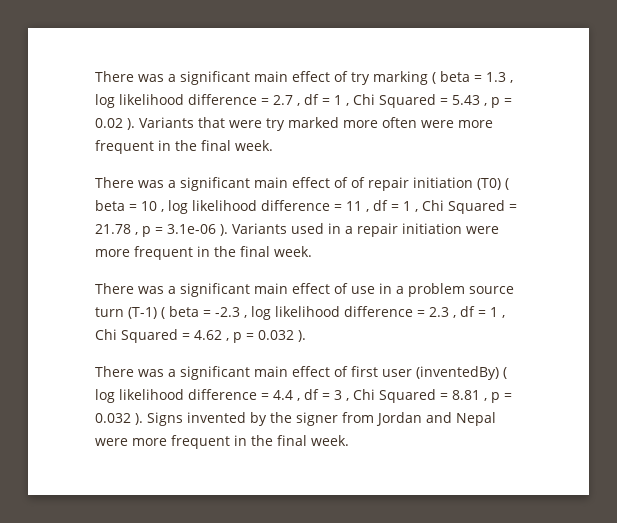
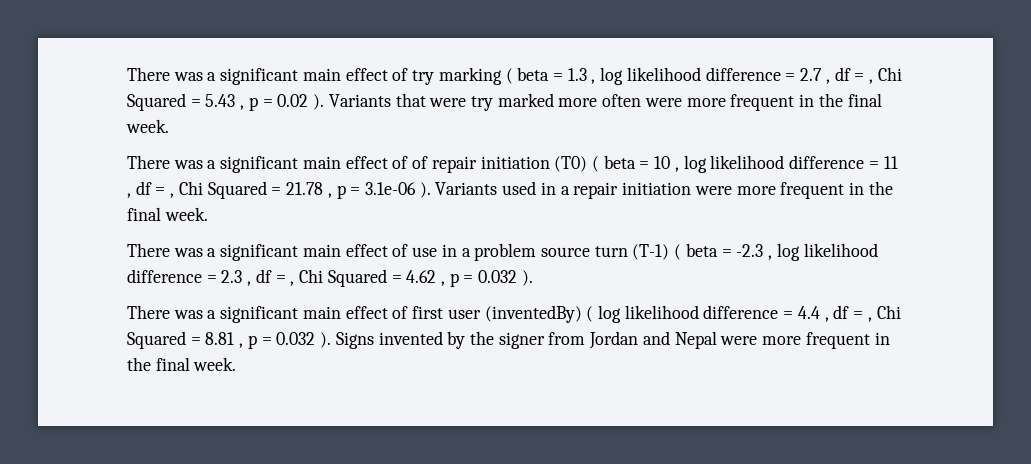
[334,95,342,105] 1 -> (865, 77) none
[403,201,411,211] 1 -> (166, 191) none
[490,307,498,317] 1 -> (286, 279) none
[334,390,342,400] 3 -> (864, 315) none

